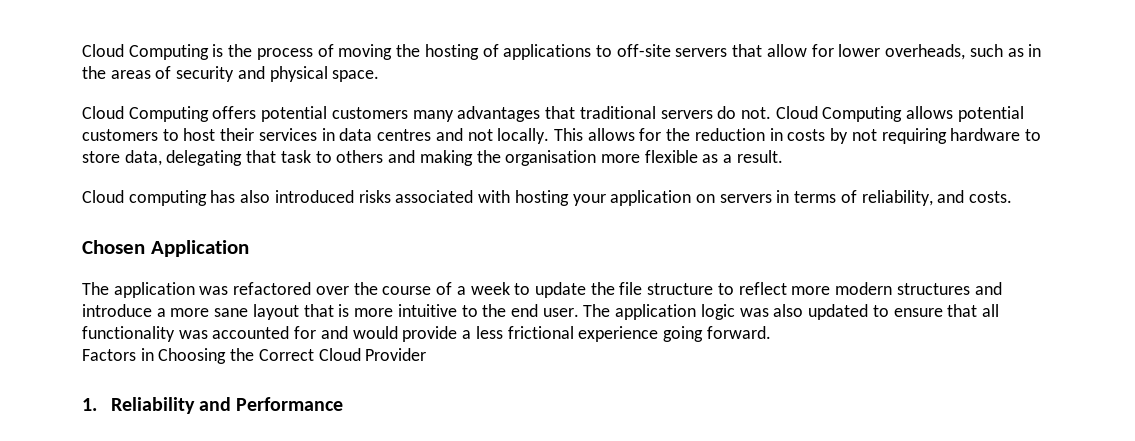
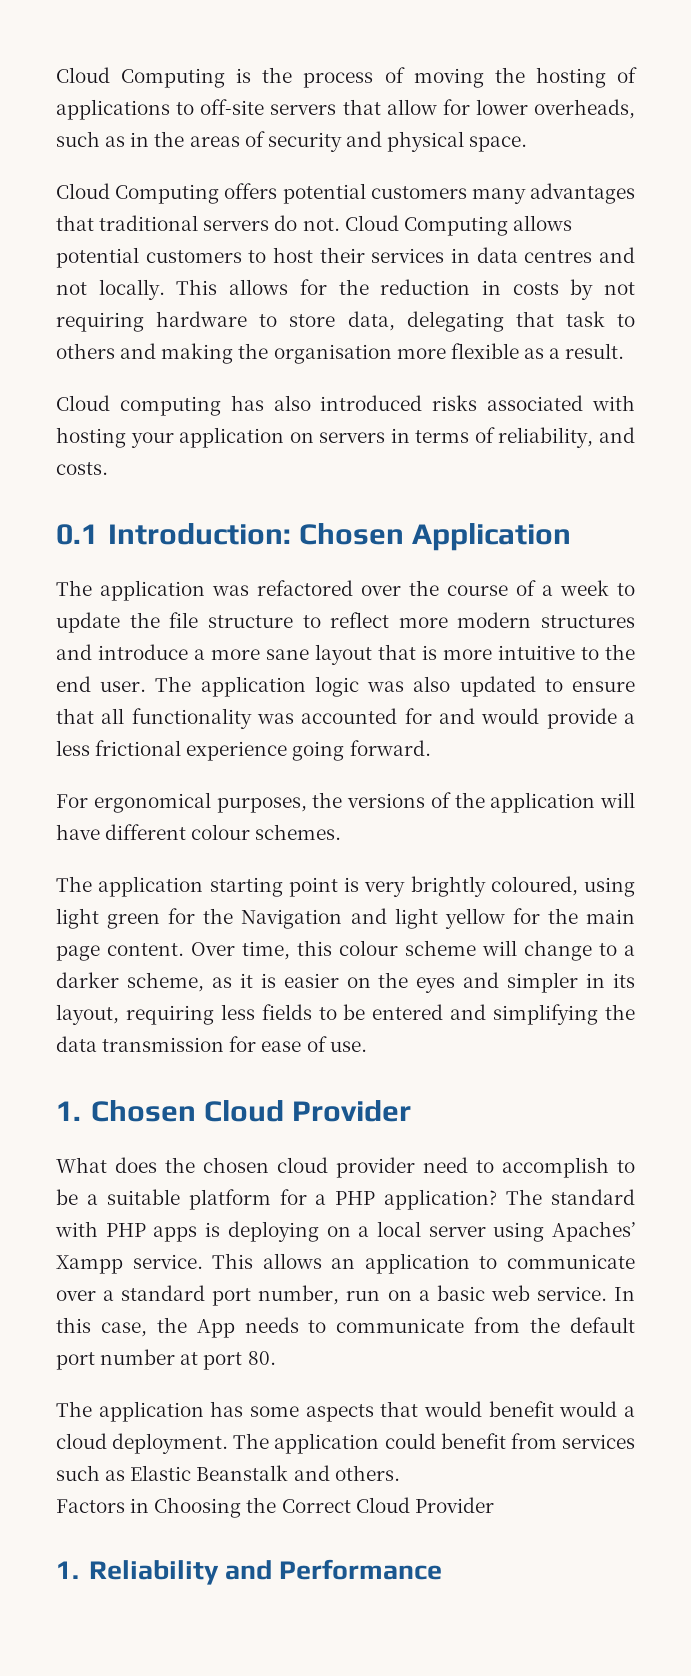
(1013, 197) none -> [56,523,291,545] 0.1 Introduction:
(771, 332) none -> [56,792,635,813] [56,824,342,840] [56,876,635,897] [56,908,636,929] [56,940,635,961] [56,972,635,993] [56,1004,636,1025] [56,1036,367,1052] [56,1100,411,1122] [56,1157,635,1178] [56,1189,636,1210] [55,1221,635,1242] [56,1253,635,1274] [56,1285,635,1306] [56,1317,636,1338] [56,1349,276,1370] [56,1401,636,1422] [56,1433,636,1454] [56,1465,400,1481] // For ergonomical purposes, the versions of the application will have different colour schemes. // The application starting point is very brightly coloured, using light green for the Navigation and light yellow for the main page content. Over time, this colour scheme will change to a darker scheme, as it is easier on the eyes and simpler in its layout, requiring less fields to be entered and simplifying the data transmission for ease of use. // 1. Chosen Cloud Provider // What does the chosen cloud provider need to accomplish to be a suitable platform for a PHP application? The standard with PHP apps is deploying on a local server using Apaches’ Xampp service. This allows an application to communicate over a standard port number, run on a basic web service. In this case, the App needs to communicate from the default port number at port 80. // The application has some aspects that would benefit would a cloud deployment. The application could benefit from services such as Elastic Beanstalk and others.

